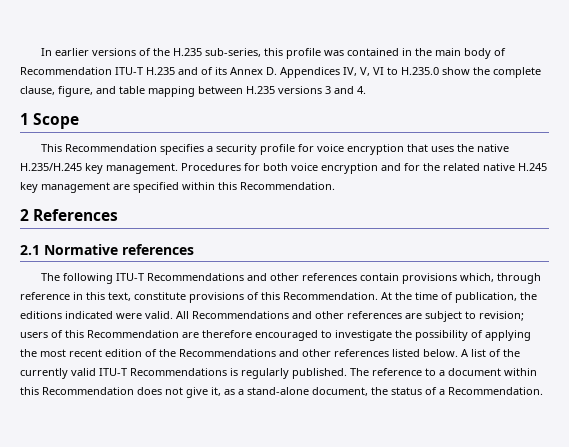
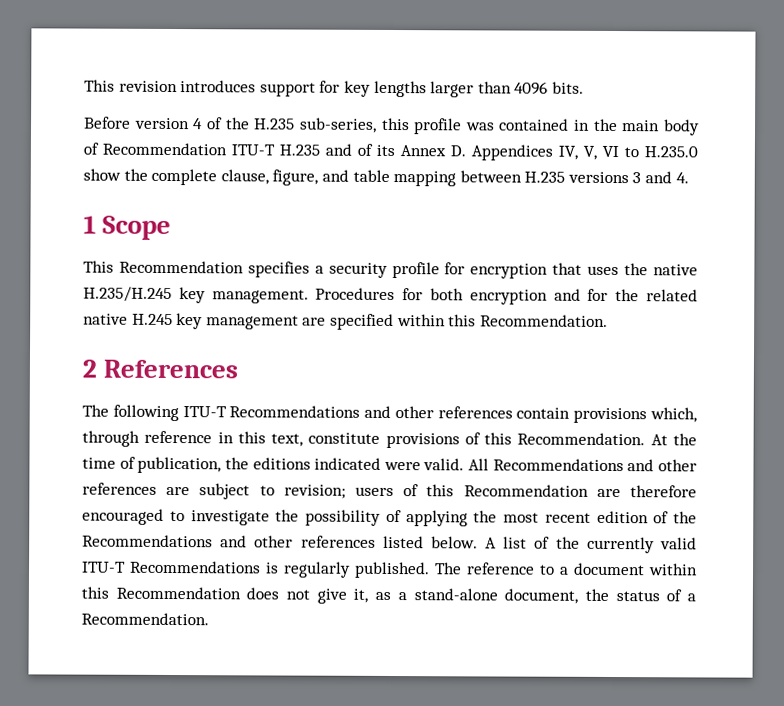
[40,48,136,56] In earlier versions -> [84,79,584,98] [84,116,204,130] This revision introduces support for key lengths larger than 4096 bits. // Before version 4
[316,144,344,152] voice -> (466, 268) none
[291,163,318,171] voice -> (464, 294) none
[20,244,194,255] // 2.1 Normative references -> (239, 369) none

